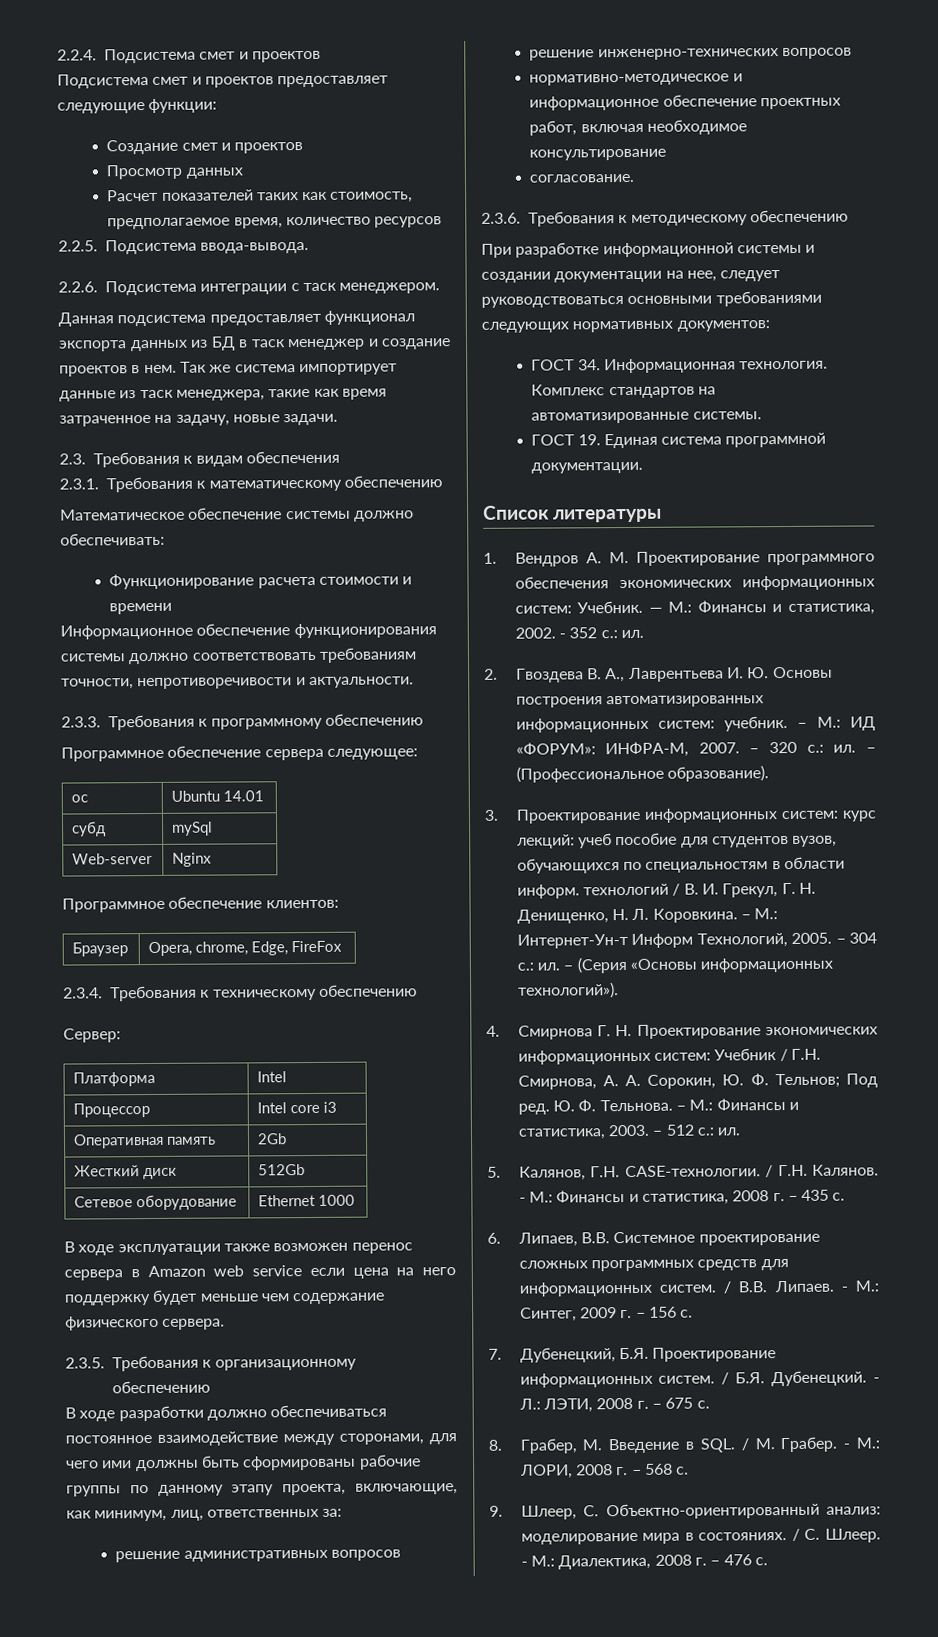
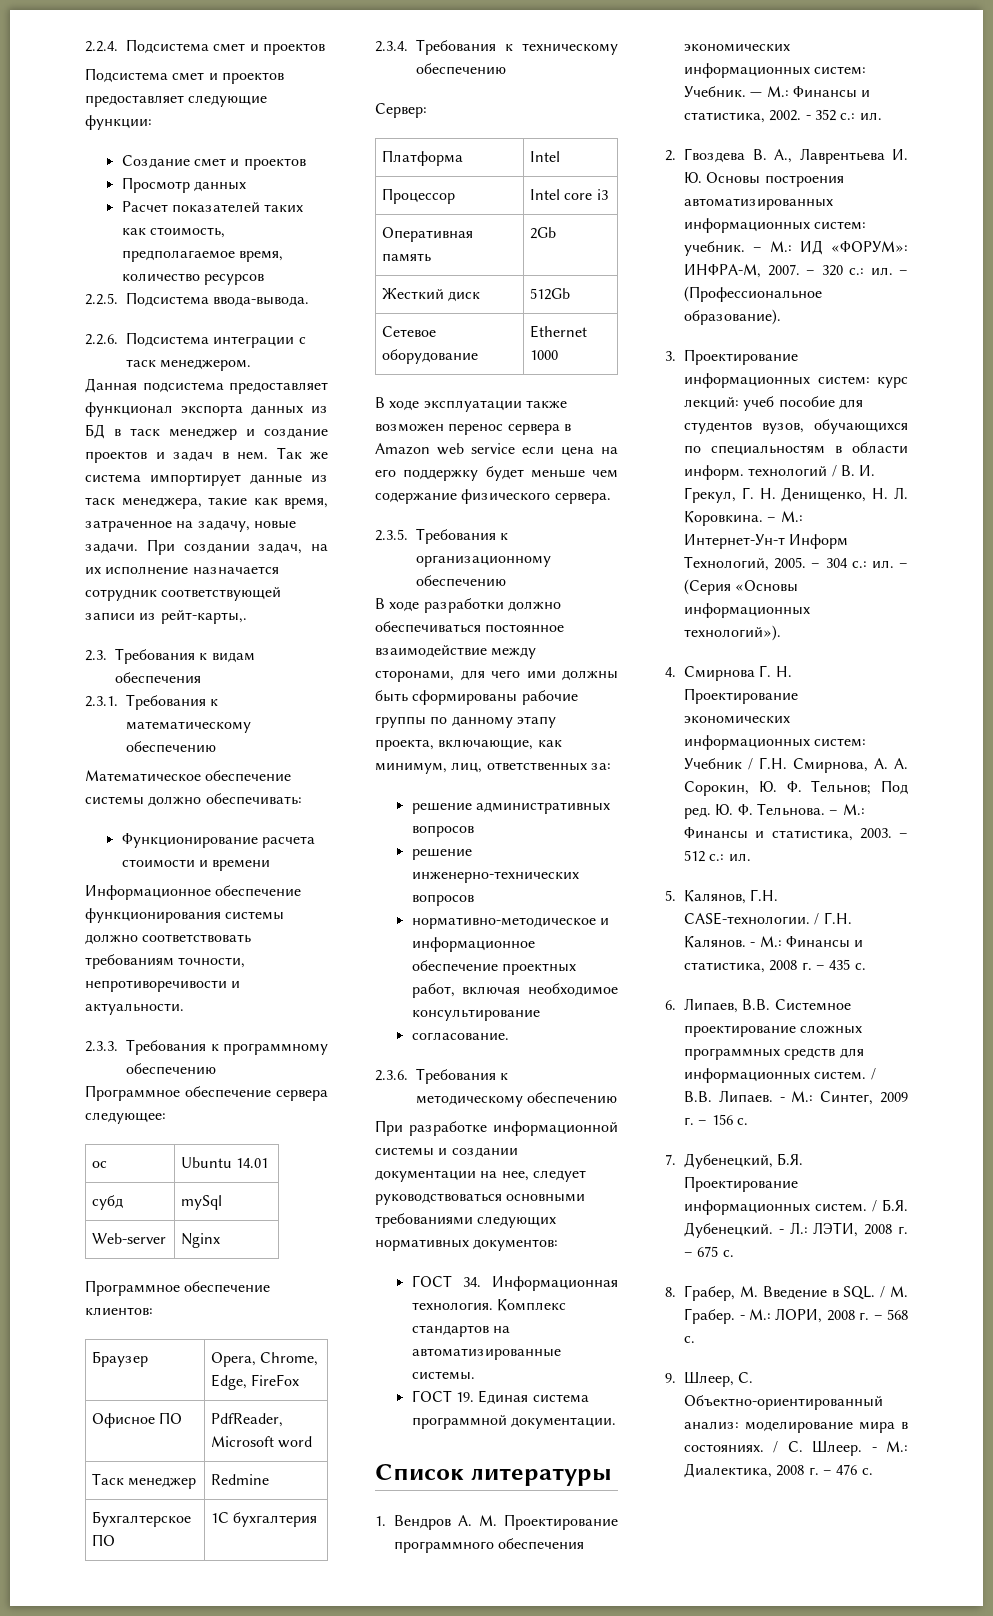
(128, 371) none -> [155,451,213,462] и задач
[341,388,387,400] время -> [284,497,328,509] время,
(339, 419) none -> [146,539,328,555] [85,566,279,574] [85,587,282,601] [85,610,247,624] При создании задач, на их исполнение назначается сотрудник соответствующей записи из рейт-карты,.
[195,941,249,956] chrome, -> [260,1352,319,1366] Сhrome,
(343, 946) none -> [92,1412,183,1428] [211,1413,284,1427] [211,1436,313,1448] [92,1473,197,1489] [211,1474,270,1485] [92,1511,192,1527] [92,1534,116,1546] [211,1512,318,1527] // Офисное ПО | PdfReader, Microsoft word // Таск менеджер | Redmine // Бухгалтерское ПО | 1С бухгалтерия
[422,1267,456,1276] него -> [375,469,396,477] его

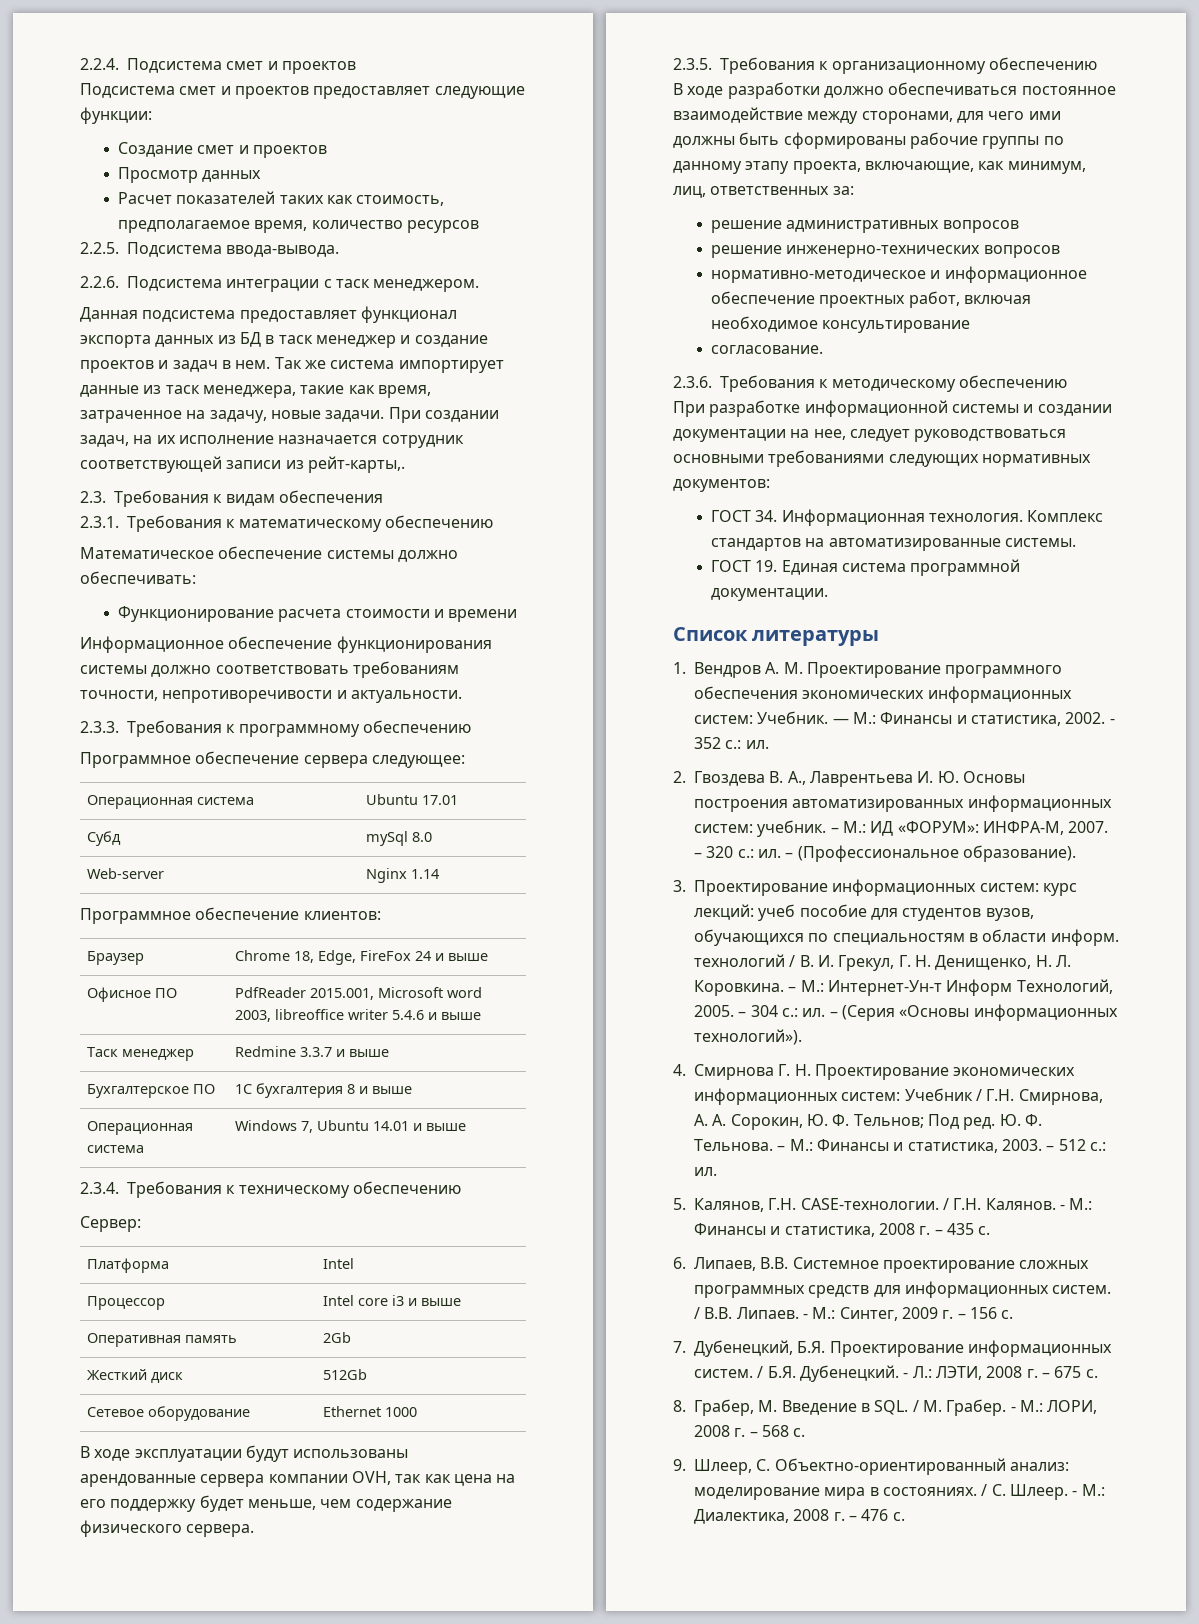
[92,1161,108,1168] [181,1157,269,1168] [92,1195,124,1210] ос | Ubuntu 14.01 // субд -> [87,795,255,809] [366,794,459,805] [87,831,122,846] Операционная система | Ubuntu 17.01 // Субд
(223, 1202) none -> [412,832,433,842] 8.0
(221, 1240) none -> [411,869,440,879] 1.14
[211,1352,319,1367] Opera, Сhrome, -> [235,950,315,963] Сhrome 18,
(300, 1380) none -> [415,951,489,961] 24 и выше
[211,1413,284,1427] PdfReader, -> [235,987,375,1000] PdfReader 2015.001,
(313, 1442) none -> [235,1009,482,1022] 2003, libreoffice writer 5.4.6 и выше
(270, 1479) none -> [300,1047,390,1057] 3.3.7 и выше
(318, 1519) none -> [347,1084,413,1094] [87,1121,194,1135] [87,1145,145,1153] [235,1120,467,1133] 8 и выше // Операционная система | Windows 7, Ubuntu 14.01 и выше
(608, 194) none -> [408,1298,462,1306] и выше
[525,400,567,408] [375,423,571,435] [375,443,554,455] также возможен перенос сервера в Amazon web service если -> [245,1445,409,1462] [80,1471,451,1487] будут использованы арендованные сервера компании OVH, так как
[530,470,585,478] меньше -> [247,1499,316,1510] меньше,

